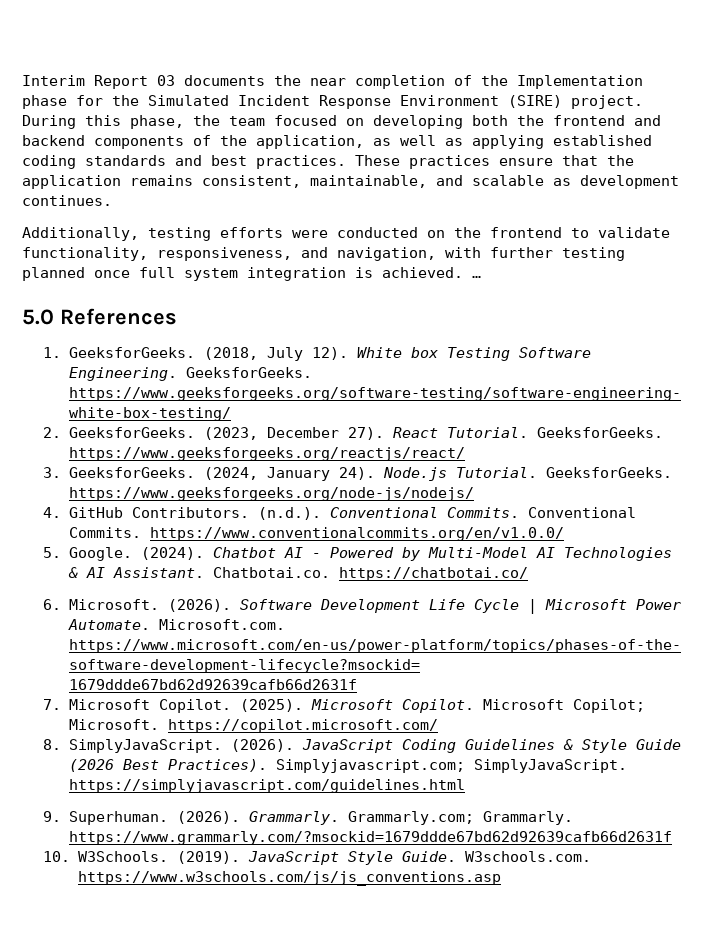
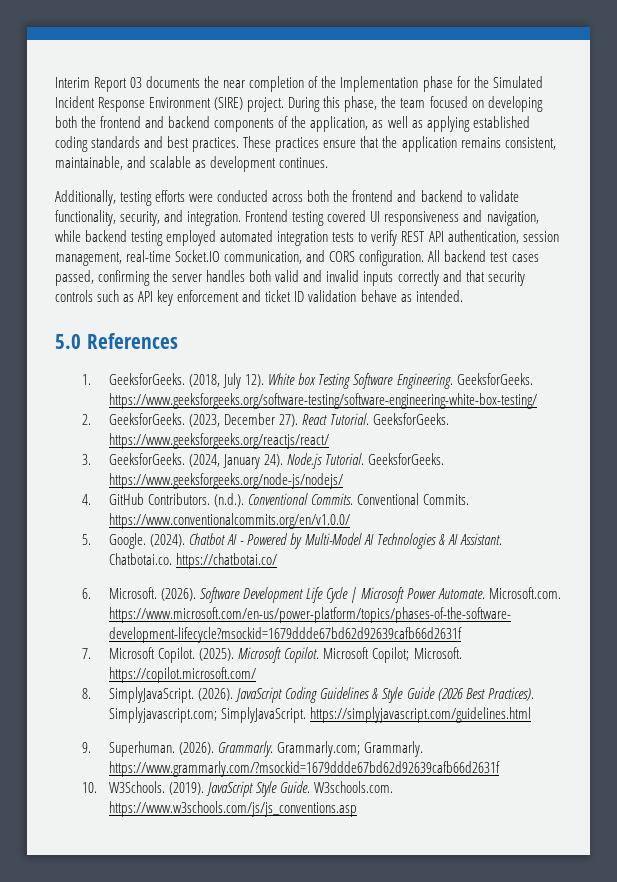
[427,227,670,238] [22,247,625,261] [22,267,481,281] on the frontend to validate functionality, responsiveness, and navigation, with further testing planned once full system integration is achieved. … -> [272,190,519,202] [55,210,539,226] [55,230,559,246] [55,250,539,266] [55,270,525,286] [55,290,463,306] across both the frontend and backend to validate functionality, security, and integration. Frontend testing covered UI responsiveness and navigation, while backend testing employed automated integration tests to verify REST API authentication, session management, real-time Socket.IO communication, and CORS configuration. All backend test cases passed, confirming the server handles both valid and invalid inputs correctly and that security controls such as API key enforcement and ticket ID validation behave as intended.

